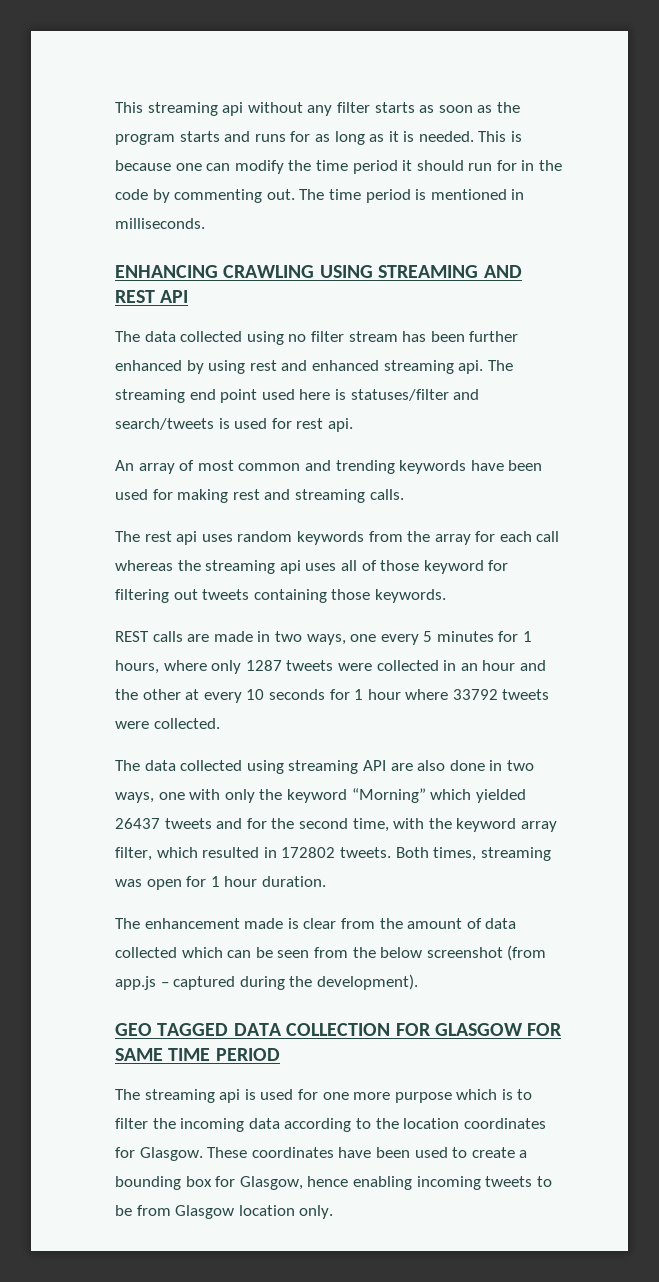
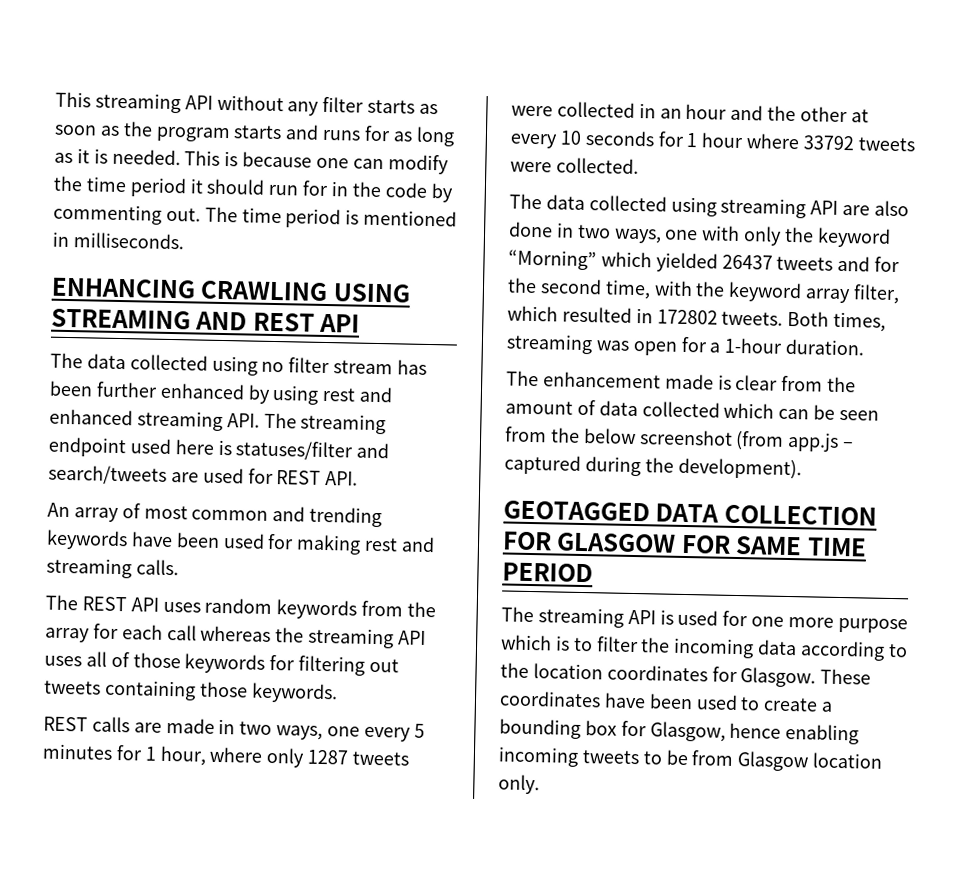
[222,102,244,116] api -> [184,95,213,110] API
[458,360,513,374] [115,389,258,403] api. The streaming end point -> [226,412,387,435] [48,436,127,458] API. The streaming endpoint
[218,418,353,432] is used for rest api. -> [170,467,359,486] are used for REST API.
[144,531,198,545] rest api -> [81,596,159,612] REST API
[279,560,301,574] api -> [398,630,427,645] API
[423,560,484,574] keyword -> [184,653,266,674] keywords
[115,660,159,674] hours, -> [159,745,207,766] hour,
[210,876,258,887] 1 hour -> [709,337,784,354] a 1-hour
[115,1023,229,1036] GEO TAGGED -> [503,500,650,522] GEOTAGGED
[219,1089,241,1103] api -> [627,609,656,625] API

